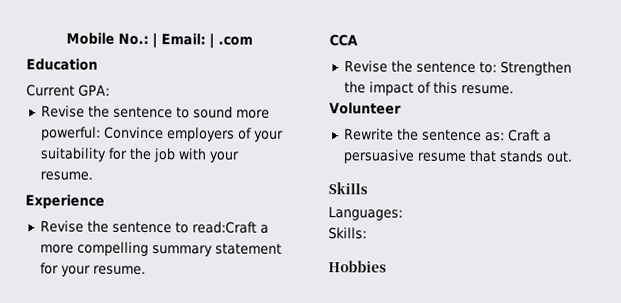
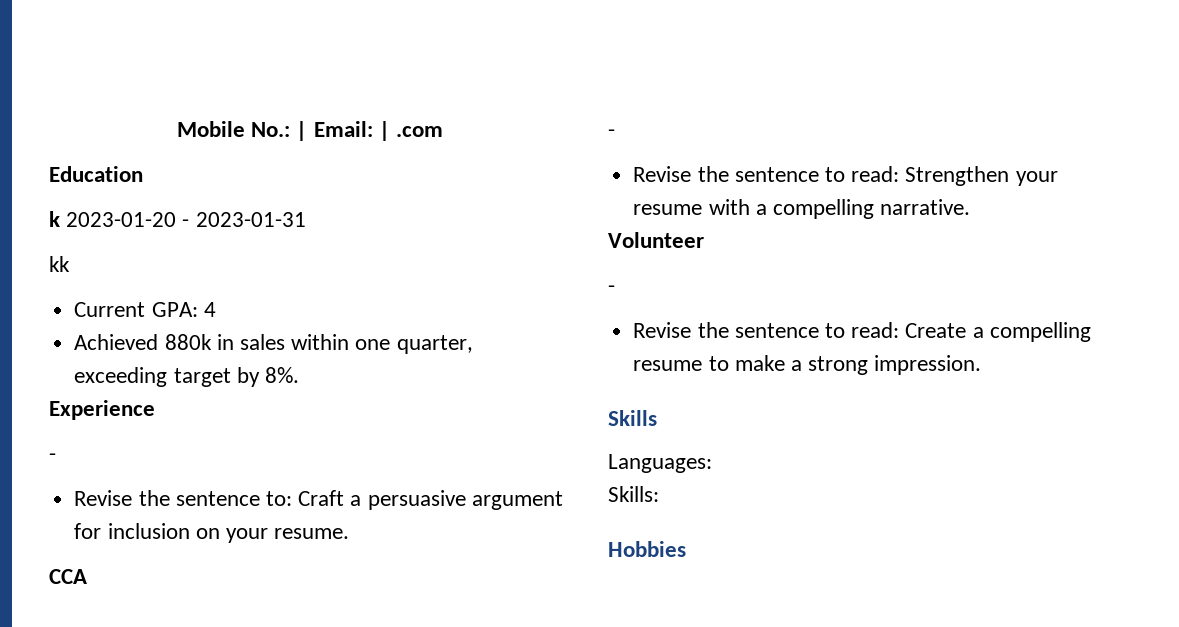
[26,84,110,97] [40,105,270,119] [40,126,284,142] [39,147,239,163] [39,171,93,181] [25,194,105,209] [39,220,269,234] [39,241,282,257] [39,262,146,277] [329,34,358,47] [343,60,572,76] [343,81,514,96] [329,102,402,115] [343,128,552,142] [342,149,573,164] Current GPA: // Revise the sentence to sound more powerful: Convince employers of your suitability for the job with your resume. // Experience // Revise the sentence to read:Craft a more compelling summary statement for your resume. // CCA // Revise the sentence to: Strengthen the impact of this resume. // Volunteer // Rewrite the sentence as: Craft a persuasive resume that stands out. -> [49,211,306,227] [49,256,70,272] [74,302,216,317] [74,334,473,354] [74,367,299,387] [49,400,155,420] [49,453,56,461] [74,490,563,510] [74,523,350,543] [49,569,87,584] [608,129,615,137] [633,166,1058,186] [633,199,971,219] [608,232,704,248] [608,285,615,293] [633,322,1091,342] [633,355,982,375] k 2023-01-20 - 2023-01-31 // kk // Current GPA: 4 // Achieved 880k in sales within one quarter, exceeding target by 8%. // Experience // - // Revise the sentence to: Craft a persuasive argument for inclusion on your resume. // CCA // - // Revise the sentence to read: Strengthen your resume with a compelling narrative. // Volunteer // - // Revise the sentence to read: Create a compelling resume to make a strong impression.

